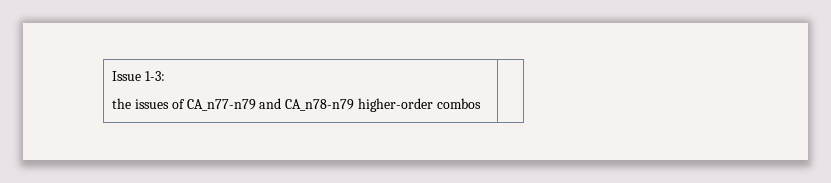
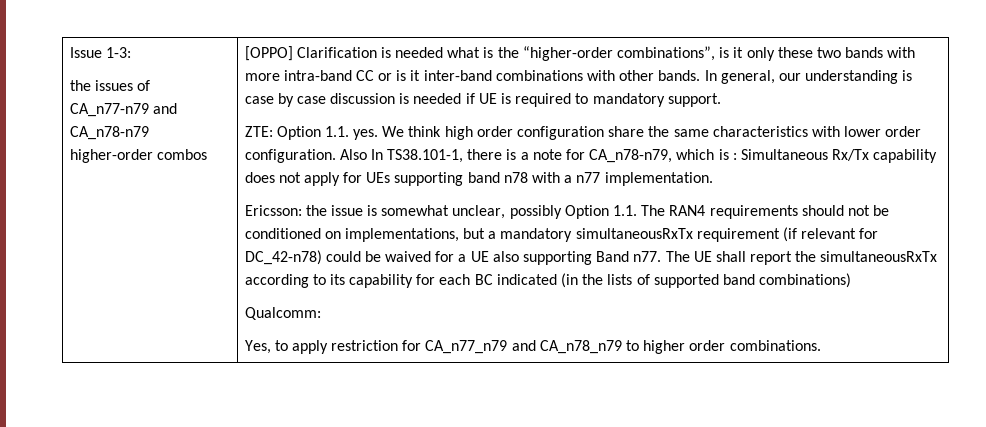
(481, 103) none -> [244,46,916,61] [244,70,913,84] [244,93,721,107] [244,126,922,140] [244,149,938,163] [244,172,713,186] [244,205,890,219] [244,227,879,242] [244,250,938,265] [244,273,852,288] [244,307,321,320] [244,340,821,354] [OPPO] Clarification is needed what is the “higher-order combinations”, is it only these two bands with more intra-band CC or is it inter-band combinations with other bands. In general, our understanding is case by case discussion is needed if UE is required to mandatory support. // ZTE: Option 1.1. yes. We think high order configuration share the same characteristics with lower order configuration. Also In TS38.101-1, there is a note for CA_n78-n79, which is : Simultaneous Rx/Tx capability does not apply for UEs supporting band n78 with a n77 implementation. // Ericsson: the issue is somewhat unclear, possibly Option 1.1. The RAN4 requirements should not be conditioned on implementations, but a mandatory simultaneousRxTx requirement (if relevant for DC_42-n78) could be waived for a UE also supporting Band n77. The UE shall report the simultaneousRxTx according to its capability for each BC indicated (in the lists of supported band combinations) // Qualcomm: // Yes, to apply restriction for CA_n77_n79 and CA_n78_n79 to higher order combinations.

